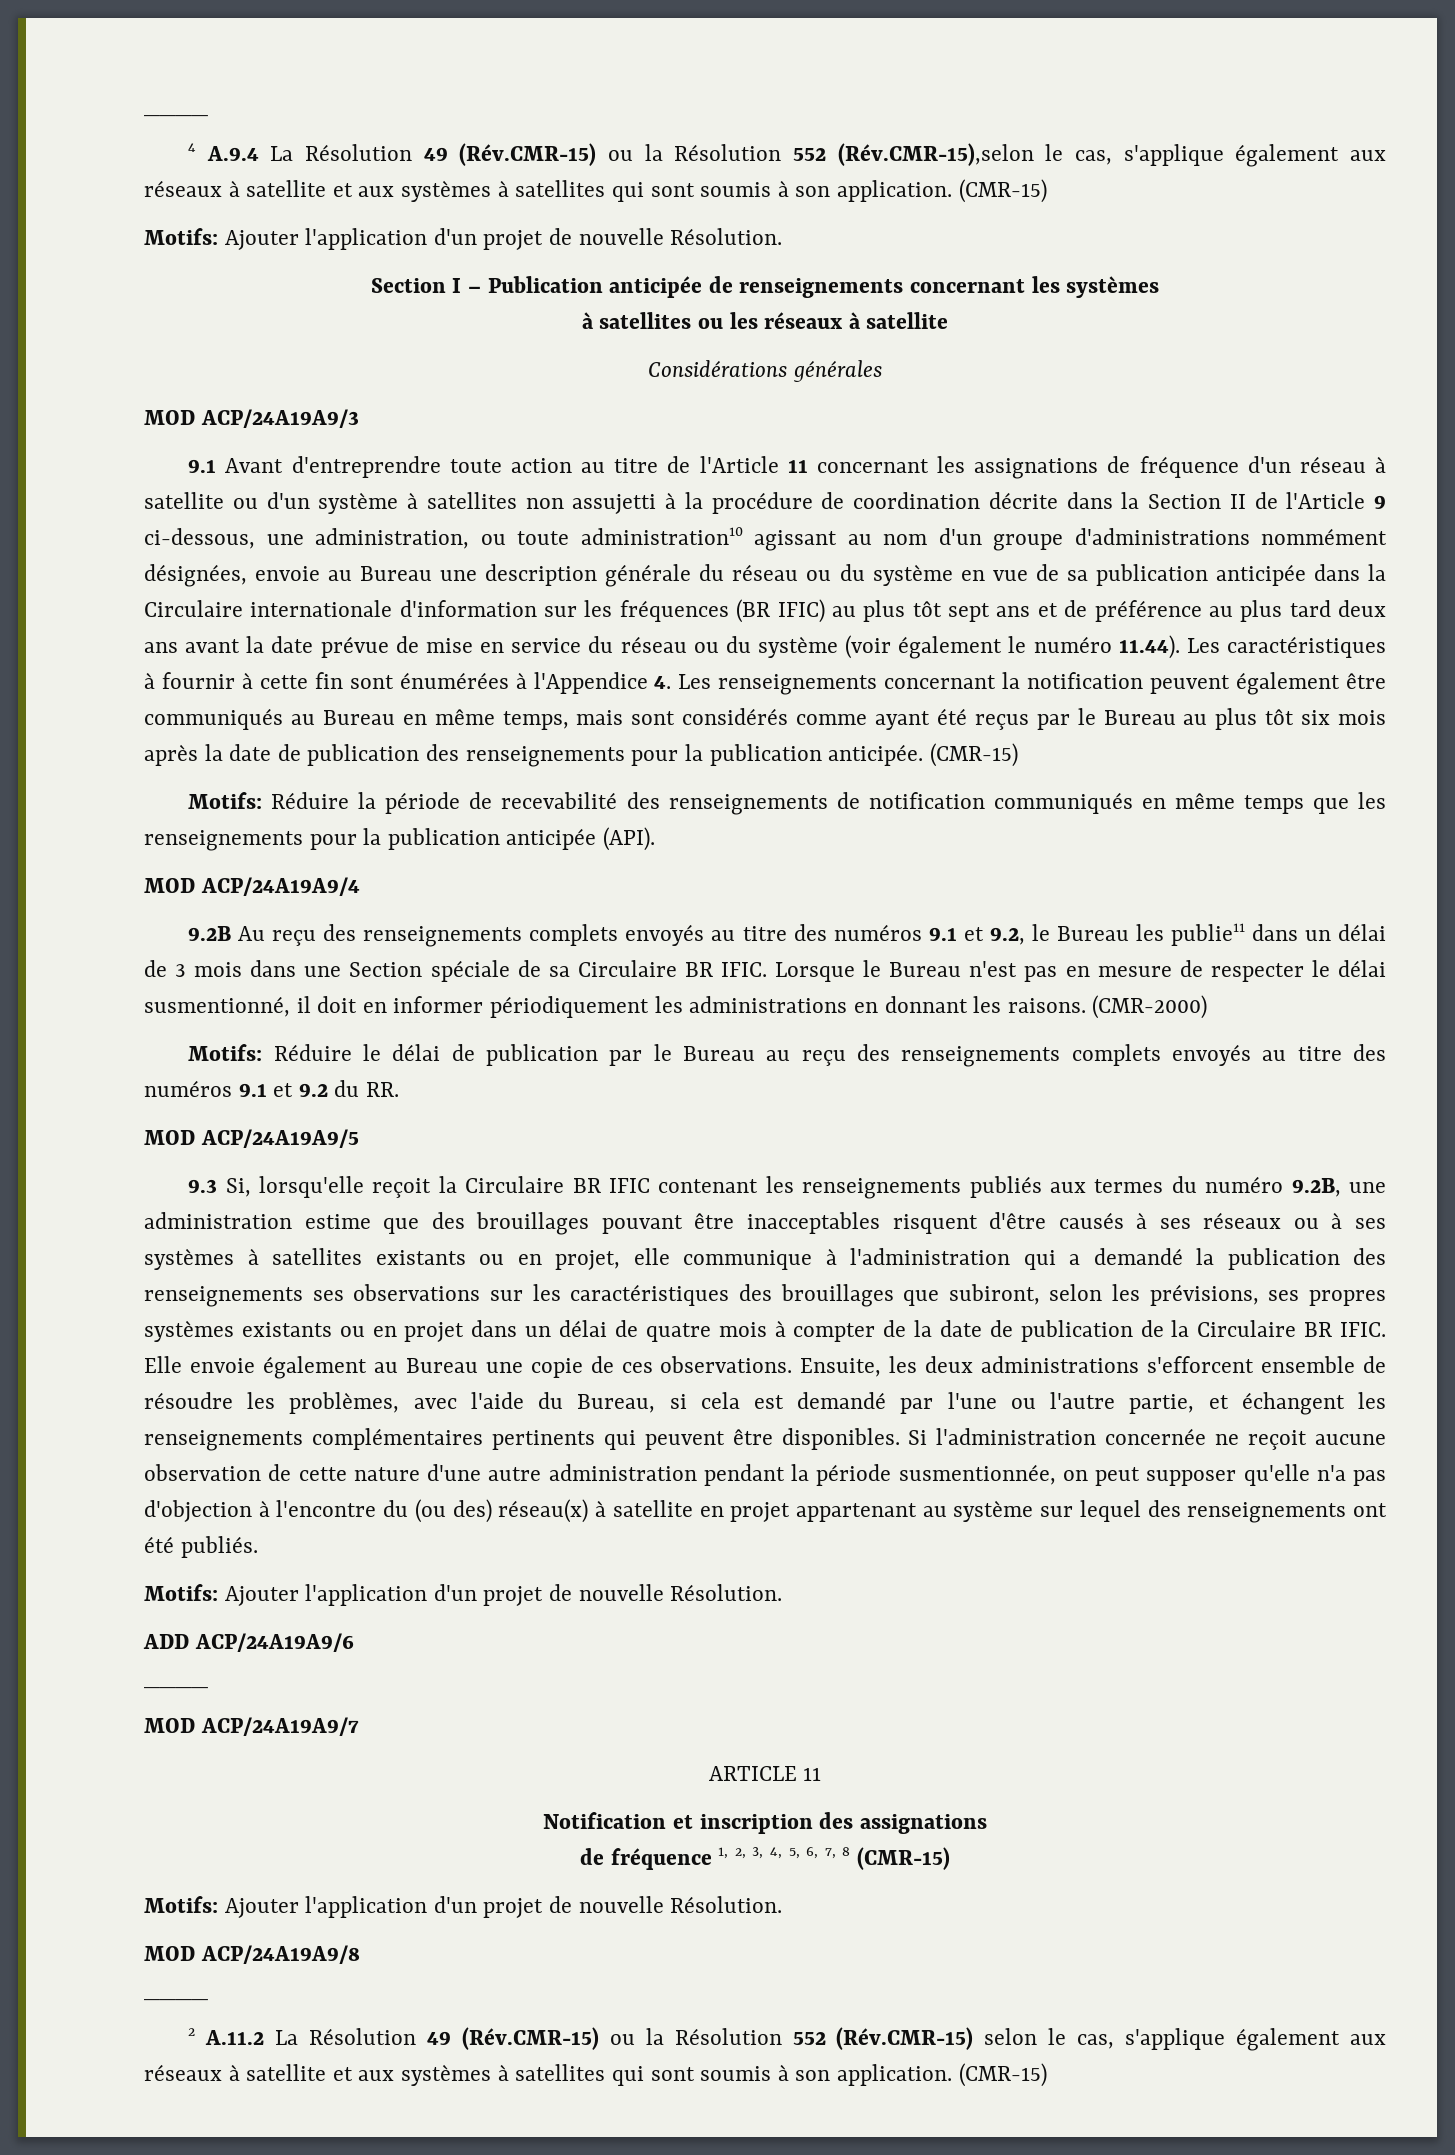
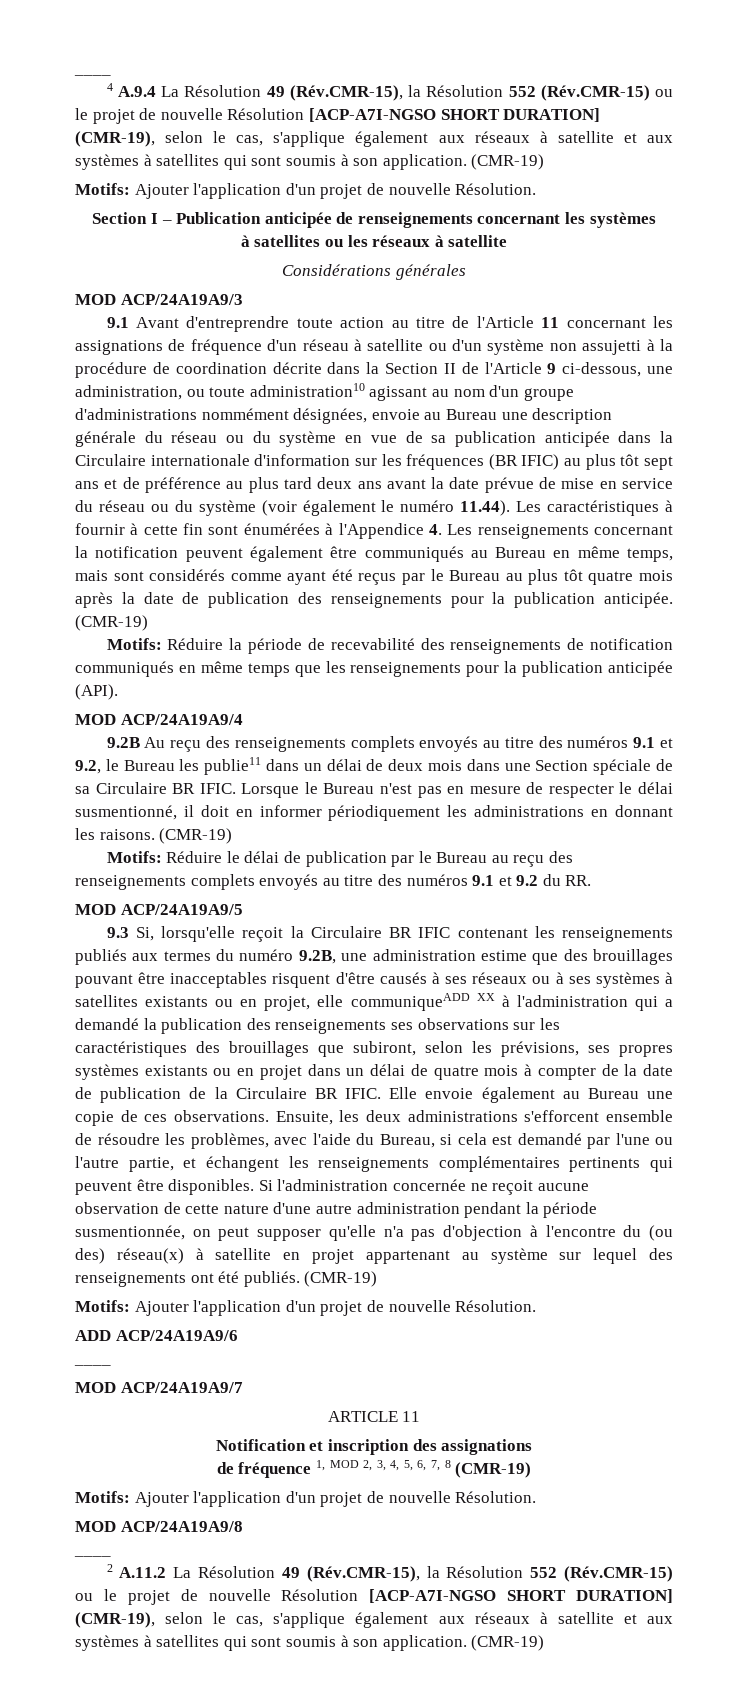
[459,143,1034,166] (Rév.CMR-15) ou la Résolution 552 (Rév.CMR-15),selon -> [289,85,673,101] [75,108,601,124] [75,131,204,147] (Rév.CMR-15), la Résolution 552 (Rév.CMR-15) ou le projet de nouvelle Résolution [ACP-A7I-NGSO SHORT DURATION] (CMR-19), selon
[958,179,1047,203] (CMR-15) -> [471,154,545,170] (CMR-19)
[407,492,517,509] à satellites -> (545, 347) none
[1301,710,1331,725] six -> [588,571,634,585] quatre
[929,743,1018,767] (CMR-15) -> [75,615,148,631] (CMR-19)
[175,964,187,977] 3 -> [388,759,424,771] deux
[1092,995,1208,1019] (CMR-2000) -> [159,828,233,844] (CMR-19)
[683,1250,812,1270] communique -> [350,993,495,1011] communiqueADD XX
(258, 1547) none -> [304,1271,378,1287] (CMR-19)
(729, 1853) none -> [329,1460,359,1468] MOD
[857,1847,951,1870] (CMR-15) -> [455,1462,532,1478] (CMR-19)
[461,2027,974,2050] (Rév.CMR-15) ou la Résolution 552 (Rév.CMR-15) -> [306,1566,673,1582] [75,1589,673,1605] [75,1612,155,1628] (Rév.CMR-15), la Résolution 552 (Rév.CMR-15) ou le projet de nouvelle Résolution [ACP-A7I-NGSO SHORT DURATION] (CMR-19),
[958,2063,1047,2087] (CMR-15) -> [471,1635,545,1651] (CMR-19)

